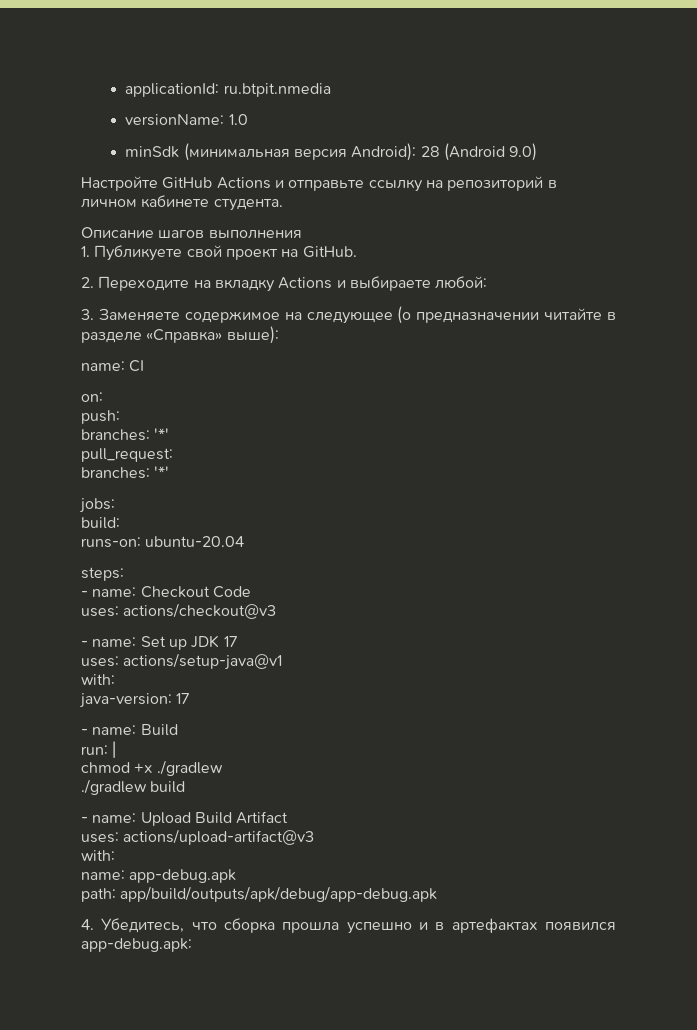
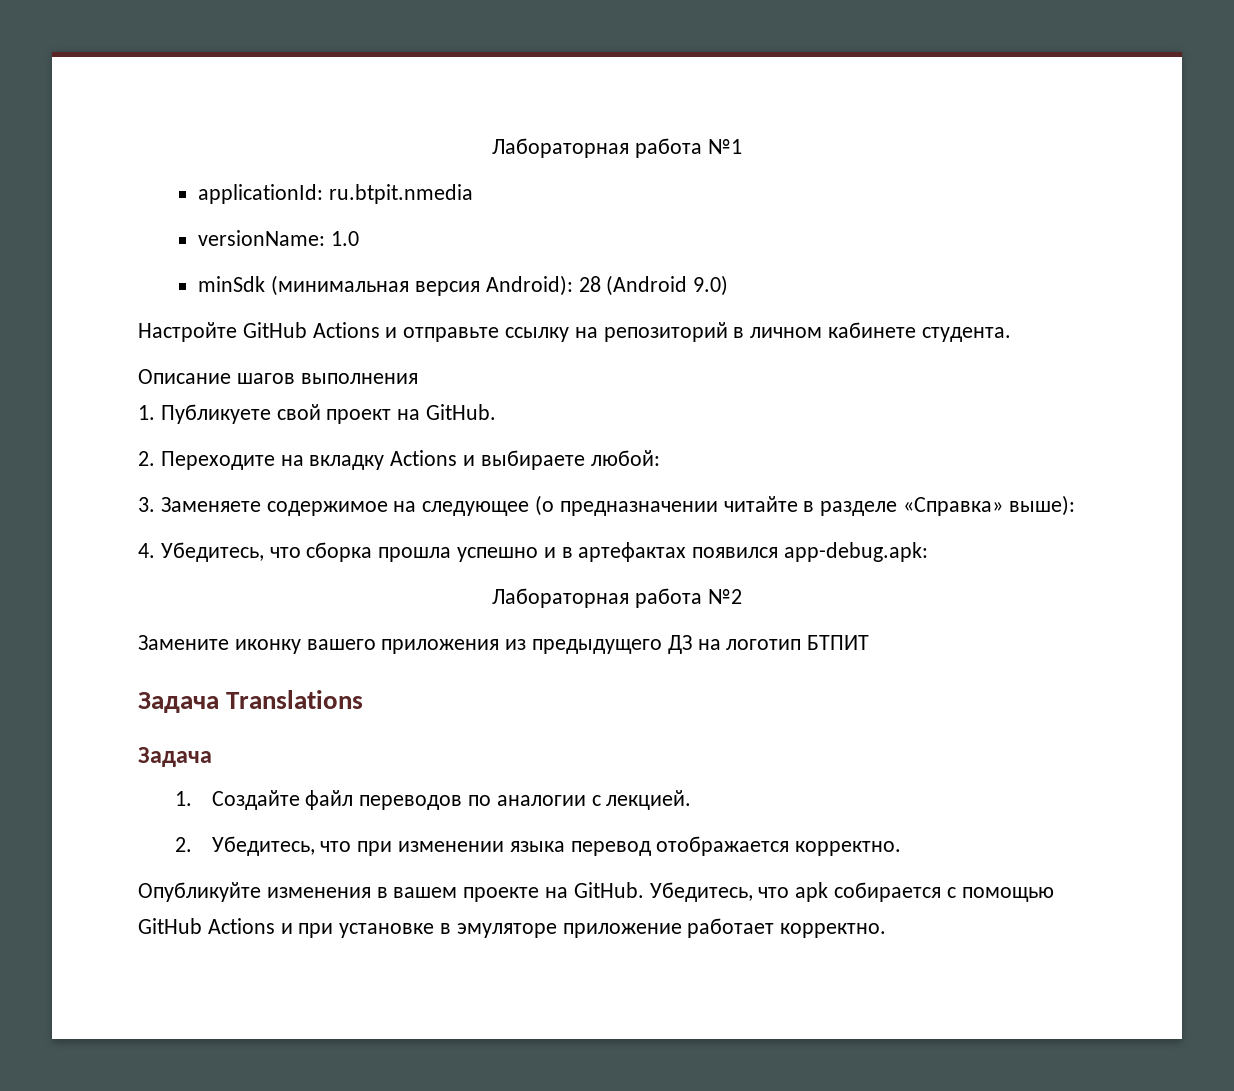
(125, 90) none -> [492,138,742,158] Лабораторная работа №1 //
[81,360,145,372] [81,392,103,402] [81,410,120,424] [81,428,170,441] [81,448,173,462] [81,466,170,479] [79,498,115,513] [81,517,120,529] [81,536,245,548] [81,567,124,581] [81,586,251,598] [81,603,277,619] [81,635,238,650] [81,653,283,670] [81,674,115,685] [79,693,191,708] [81,724,178,736] [81,741,117,758] [81,760,223,776] [81,779,186,795] [81,811,289,826] [81,829,315,845] [81,850,115,861] [81,869,237,883] [81,886,438,902] // name: CI // on: // push: // branches: '*' // pull_request: // branches: '*' // jobs: // build: // runs-on: ubuntu-20.04 // steps: // - name: Checkout Code // uses: actions/checkout@v3 // - name: Set up JDK 17 // uses: actions/setup-java@v1 // with: // java-version: 17 // - name: Build // run: | // chmod +x ./gradlew // ./gradlew build // - name: Upload Build Artifact // uses: actions/upload-artifact@v3 // with: // name: app-debug.apk // path: app/build/outputs/apk/debug/app-debug.apk -> (1075, 505) none
(192, 945) none -> [492,588,742,608] [138,635,870,654] [138,690,364,713] [138,747,212,767] [174,790,692,810] [174,836,902,856] [138,882,1054,902] [138,918,887,938] // Лабораторная работа №2 // Замените иконку вашего приложения из предыдущего ДЗ на логотип БТПИТ // Задача Translations // Задача // 1. Создайте файл переводов по аналогии с лекцией. // 2. Убедитесь, что при изменении языка перевод отображается корректно. // Опубликуйте изменения в вашем проекте на GitHub. Убедитесь, что apk собирается с помощью GitHub Actions и при установке в эмуляторе приложение работает корректно.

